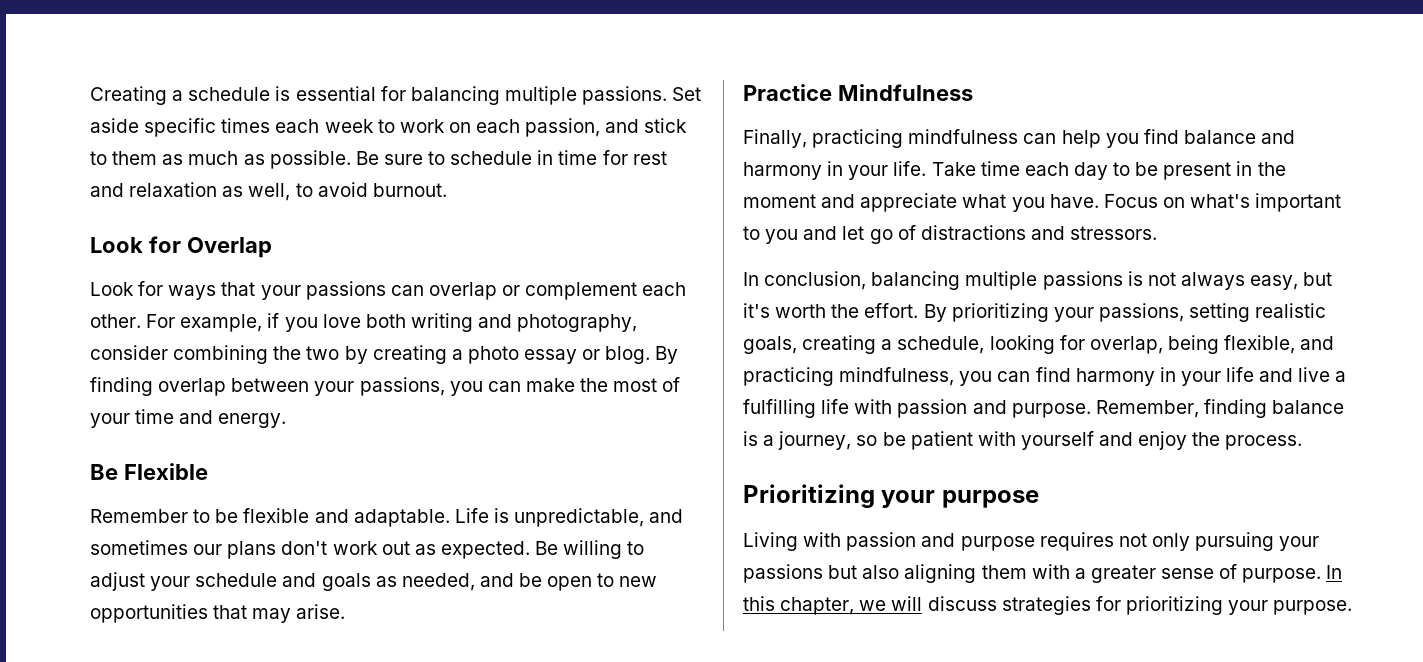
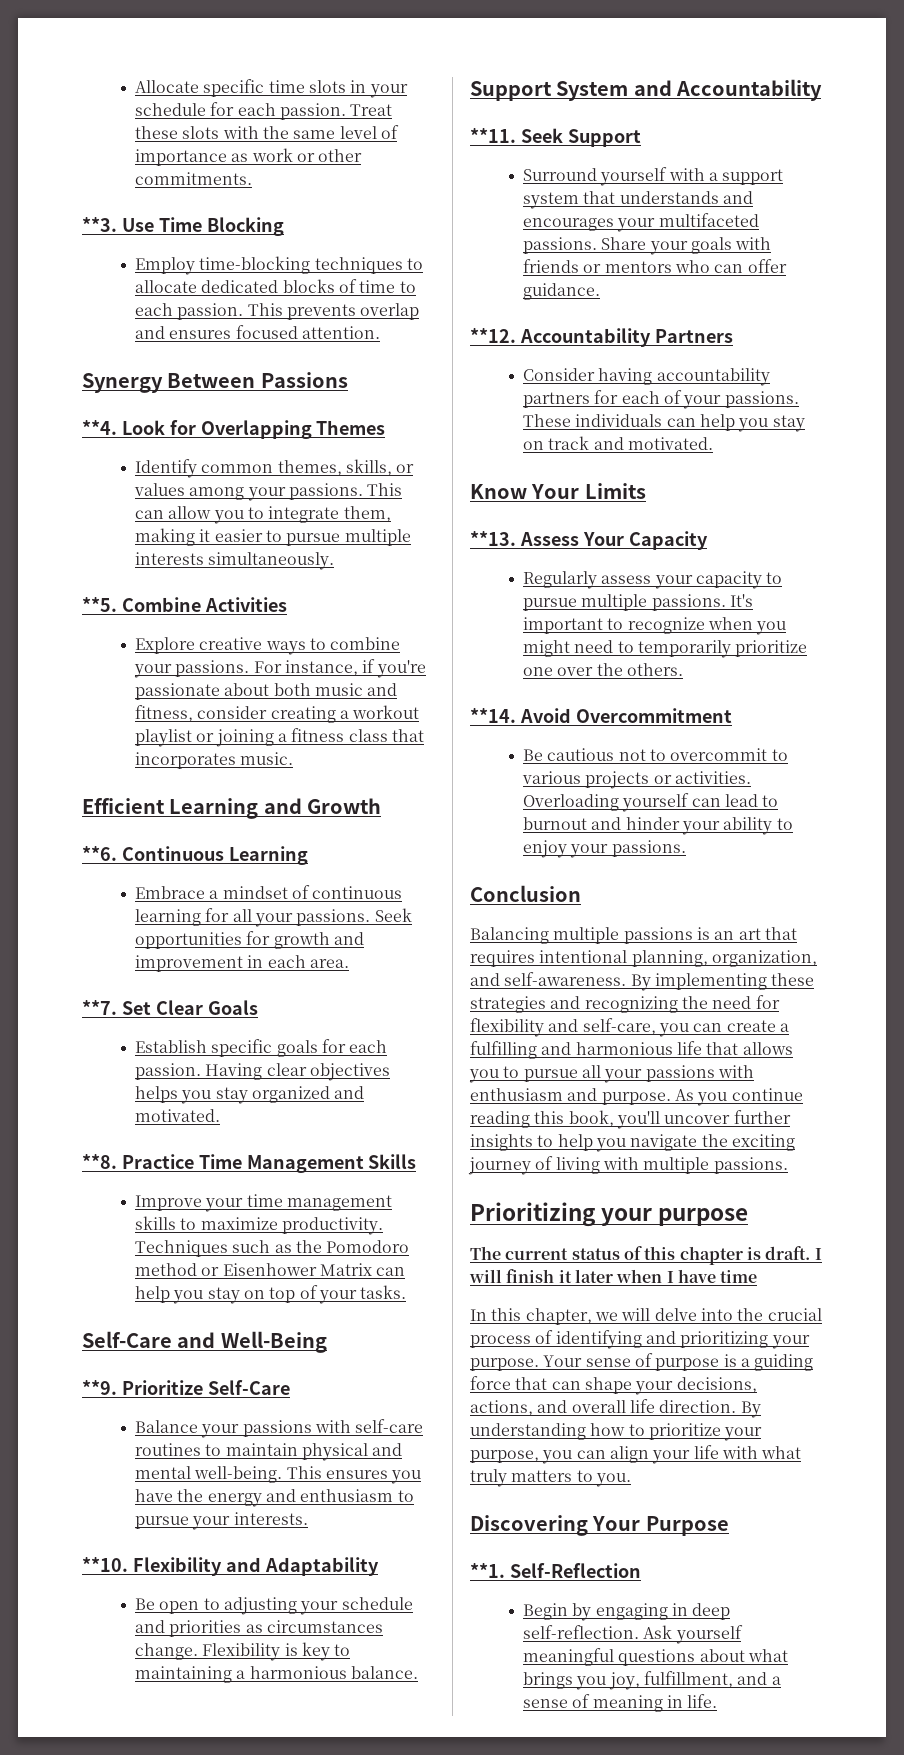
[90,86,702,105] [90,118,688,137] [90,150,667,169] [90,182,447,201] [90,236,272,258] [90,281,687,300] [90,313,638,332] [90,345,679,364] [90,377,681,396] [90,409,287,428] [90,463,208,480] [90,508,684,527] [90,540,645,559] [90,572,658,591] [90,604,346,623] [743,84,973,101] [743,129,1296,148] [743,161,1286,180] [743,193,1342,212] [743,225,1158,244] [743,271,1333,290] [743,303,1327,322] [743,335,1335,354] [743,367,1347,386] [743,399,1345,418] [743,431,1303,450] [743,484,1039,508] [743,532,1320,551] [743,564,1322,583] Creating a schedule is essential for balancing multiple passions. Set aside specific times each week to work on each passion, and stick to them as much as possible. Be sure to schedule in time for rest and relaxation as well, to avoid burnout. // Look for Overlap // Look for ways that your passions can overlap or complement each other. For example, if you love both writing and photography, consider combining the two by creating a photo essay or blog. By finding overlap between your passions, you can make the most of your time and energy. // Be Flexible // Remember to be flexible and adaptable. Life is unpredictable, and sometimes our plans don't work out as expected. Be willing to adjust your schedule and goals as needed, and be open to new opportunities that may arise. // Practice Mindfulness // Finally, practicing mindfulness can help you find balance and harmony in your life. Take time each day to be present in the moment and appreciate what you have. Focus on what's important to you and let go of distractions and stressors. // In conclusion, balancing multiple passions is not always easy, but it's worth the effort. By prioritizing your passions, setting realistic goals, creating a schedule, looking for overlap, being flexible, and practicing mindfulness, you can find harmony in your life and live a fulfilling life with passion and purpose. Remember, finding balance is a journey, so be patient with yourself and enjoy the process. // Prioritizing your purpose // Living with passion and purpose requires not only pursuing your passions but also aligning them with a greater sense of purpose. -> [135,79,408,98] [135,102,393,120] [135,125,400,139] [135,148,363,166] [135,172,253,185] [82,217,284,236] [135,256,424,275] [135,279,416,293] [135,303,420,320] [135,325,381,339] [82,372,348,393] [82,420,386,439] [135,459,415,478] [134,483,403,501] [135,506,391,524] [135,528,411,546] [135,552,335,570] [82,597,287,612] [135,637,401,655] [134,659,426,678] [135,683,398,700] [135,705,420,723] [135,728,425,747] [135,752,294,769] [82,798,382,819] [82,846,308,865] [135,885,403,899] [135,908,412,927] [135,931,365,949] [135,955,350,972] [82,1000,258,1015] [135,1039,388,1057] [135,1063,391,1081] [135,1086,365,1104] [135,1109,221,1122] [82,1154,417,1173] [135,1194,393,1212] [135,1216,384,1235] [135,1240,410,1257] [135,1263,406,1276] [135,1285,407,1304] [82,1331,327,1353] [82,1380,290,1395] [135,1419,424,1438] [135,1443,403,1461] [135,1466,422,1484] [135,1489,414,1507] [135,1512,308,1530] [82,1557,379,1576] [135,1597,413,1615] [135,1620,384,1637] [135,1642,351,1661] [135,1666,419,1683] [470,79,823,101] [470,128,641,147] [523,167,784,186] [523,191,754,209] [523,213,759,232] [523,237,772,255] [523,259,787,273] [523,283,601,300] [470,328,733,347] [523,368,770,386] [523,390,799,409] [523,414,805,432] [523,436,714,450] [470,483,646,499] [470,531,708,550] [523,571,783,589] [523,594,754,611] [523,617,787,635] [523,640,808,658] [523,663,684,676] [470,708,732,723] [523,748,788,761] [522,771,752,789] [523,793,779,812] [523,817,793,835] [523,840,686,858] [470,885,581,902] [470,927,797,944] [470,950,817,967] [470,972,815,991] [470,995,780,1013] [470,1018,789,1037] [470,1041,793,1059] [469,1065,754,1083] [470,1088,803,1106] [470,1110,791,1129] [470,1134,795,1152] [468,1156,788,1175] [470,1202,749,1227] [470,1246,822,1265] [469,1269,758,1283] Allocate specific time slots in your schedule for each passion. Treat these slots with the same level of importance as work or other commitments. // **3. Use Time Blocking // Employ time-blocking techniques to allocate dedicated blocks of time to each passion. This prevents overlap and ensures focused attention. // Synergy Between Passions // **4. Look for Overlapping Themes // Identify common themes, skills, or values among your passions. This can allow you to integrate them, making it easier to pursue multiple interests simultaneously. // **5. Combine Activities // Explore creative ways to combine your passions. For instance, if you're passionate about both music and fitness, consider creating a workout playlist or joining a fitness class that incorporates music. // Efficient Learning and Growth // **6. Continuous Learning // Embrace a mindset of continuous learning for all your passions. Seek opportunities for growth and improvement in each area. // **7. Set Clear Goals // Establish specific goals for each passion. Having clear objectives helps you stay organized and motivated. // **8. Practice Time Management Skills // Improve your time management skills to maximize productivity. Techniques such as the Pomodoro method or Eisenhower Matrix can help you stay on top of your tasks. // Self-Care and Well-Being // **9. Prioritize Self-Care // Balance your passions with self-care routines to maintain physical and mental well-being. This ensures you have the energy and enthusiasm to pursue your interests. // **10. Flexibility and Adaptability // Be open to adjusting your schedule and priorities as circumstances change. Flexibility is key to maintaining a harmonious balance. // Support System and Accountability // **11. Seek Support // Surround yourself with a support system that understands and encourages your multifaceted passions. Share your goals with friends or mentors who can offer guidance. // **12. Accountability Partners // Consider having accountability partners for each of your passions. These individuals can help you stay on track and motivated. // Know Your Limits // **13. Assess Your Capacity // Regularly assess your capacity to pursue multiple passions. It's important to recognize when you might need to temporarily prioritize one over the others. // **14. Avoid Overcommitment // Be cautious not to overcommit to various projects or activities. Overloading yourself can lead to burnout and hinder your ability to enjoy your passions. // Conclusion // Balancing multiple passions is an art that requires intentional planning, organization, and self-awareness. By implementing these strategies and recognizing the need for flexibility and self-care, you can create a fulfilling and harmonious life that allows you to pursue all your passions with enthusiasm and purpose. As you continue reading this book, you'll uncover further insights to help you navigate the exciting journey of living with multiple passions. // Prioritizing your purpose // The current status of this chapter is draft. I will finish it later when I have time //
[927,596,1353,615] discuss strategies for prioritizing your purpose. -> [654,1308,822,1321] [470,1330,810,1349] [470,1353,814,1371] [470,1376,757,1395] [470,1399,761,1418] [470,1423,763,1441] [470,1445,802,1464] [470,1469,631,1487] [470,1515,729,1536] [470,1563,641,1578] [523,1603,731,1621] [523,1625,743,1644] [523,1648,789,1666] [523,1671,781,1690] [523,1694,718,1712] delve into the crucial process of identifying and prioritizing your purpose. Your sense of purpose is a guiding force that can shape your decisions, actions, and overall life direction. By understanding how to prioritize your purpose, you can align your life with what truly matters to you. // Discovering Your Purpose // **1. Self-Reflection // Begin by engaging in deep self-reflection. Ask yourself meaningful questions about what brings you joy, fulfillment, and a sense of meaning in life.

